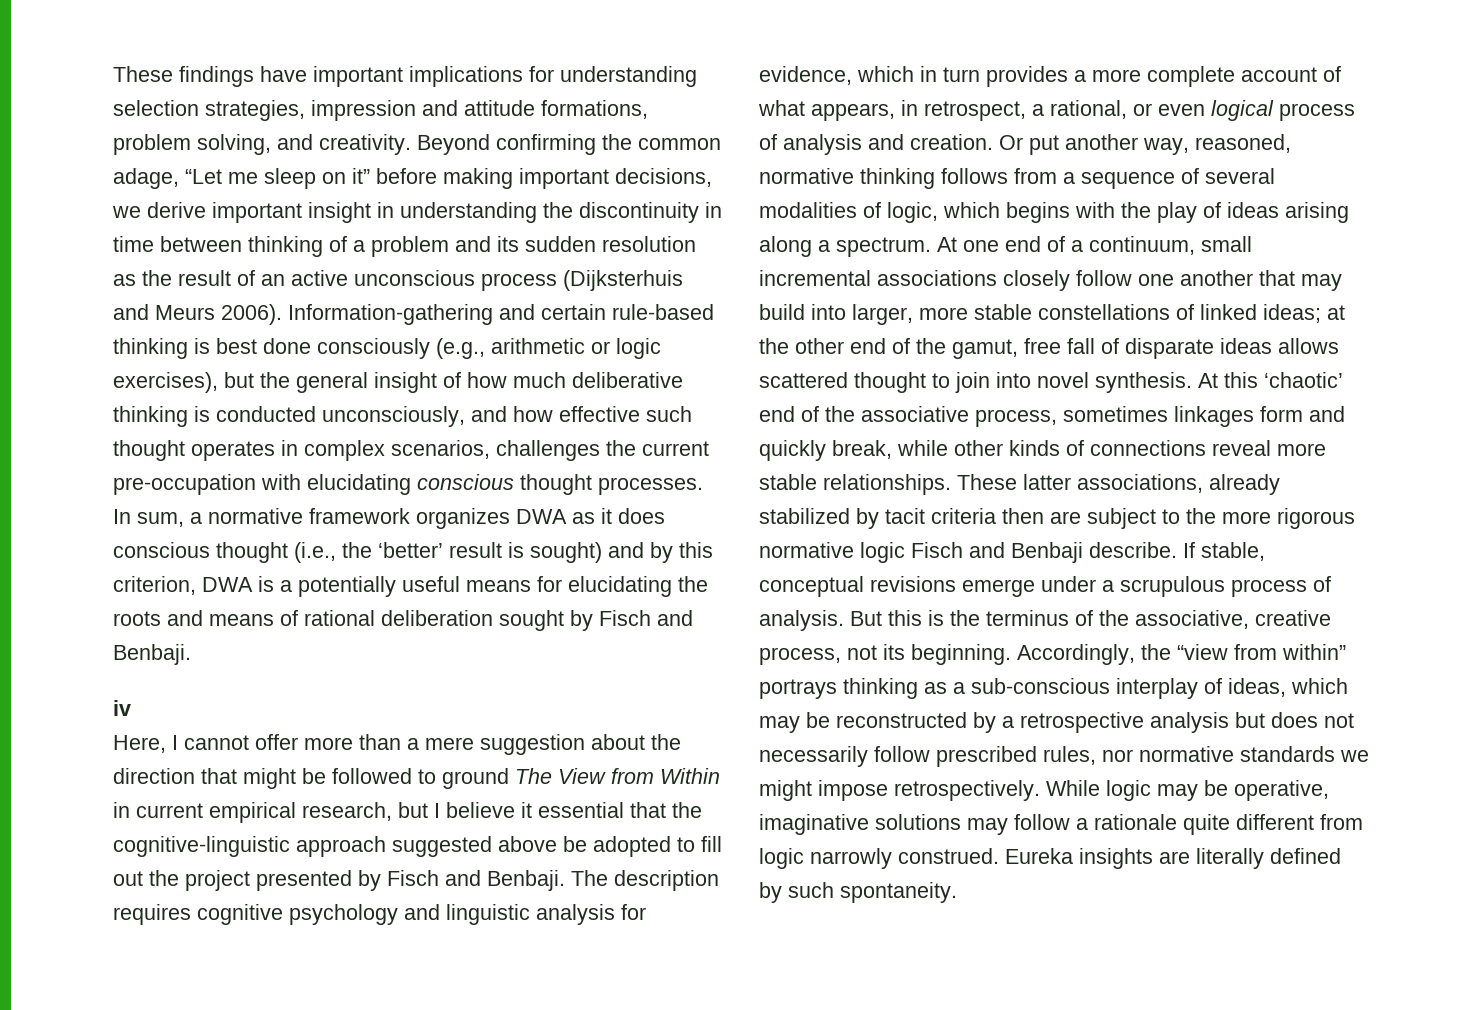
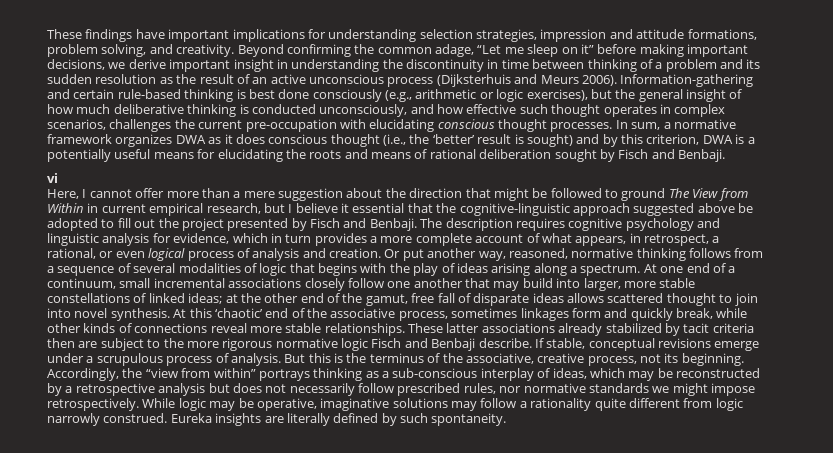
[113,700,131,716] iv -> [47,173,58,183] vi
[887,202,1000,223] logic, which -> [259,263,315,276] logic that
[1077,474,1203,493] associations, -> [481,323,555,333] associations
[1094,814,1177,830] rationale -> [530,398,592,411] rationality

